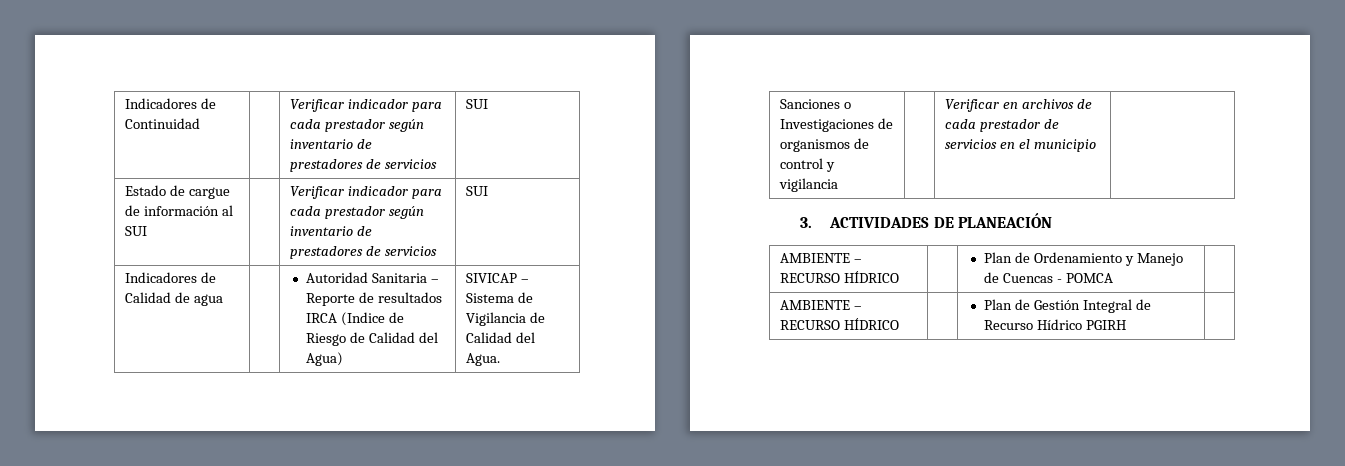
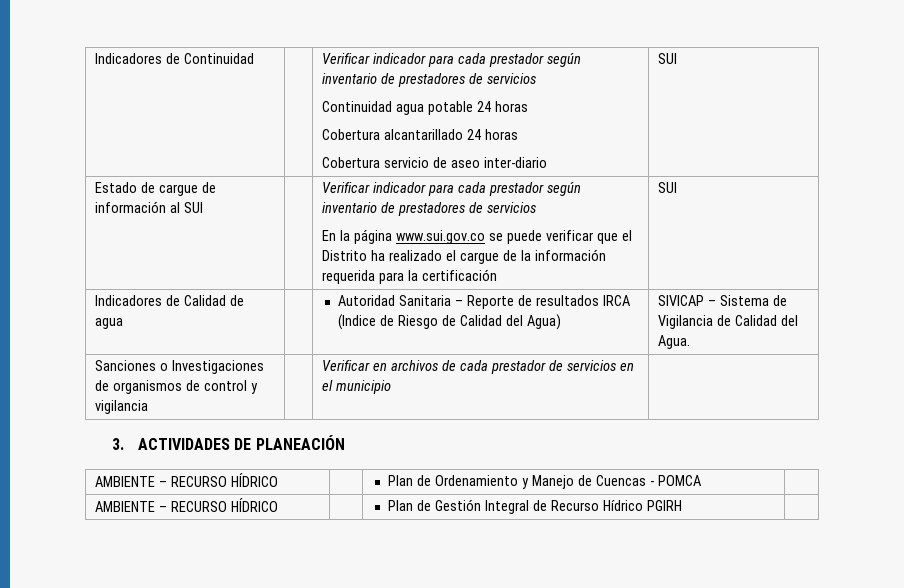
(437, 164) none -> [322,101,529,115] [322,129,519,140] [322,157,548,168] // Continuidad agua potable 24 horas // Cobertura alcantarillado 24 horas // Cobertura servicio de aseo inter-diario
(437, 251) none -> [322,229,632,244] [322,249,606,264] [322,269,498,284] // En la página www.sui.gov.co se puede verificar que el Distrito ha realizado el cargue de la información requerida para la certificación

